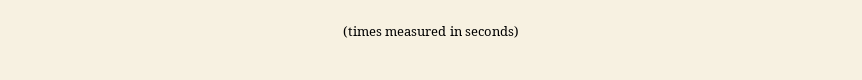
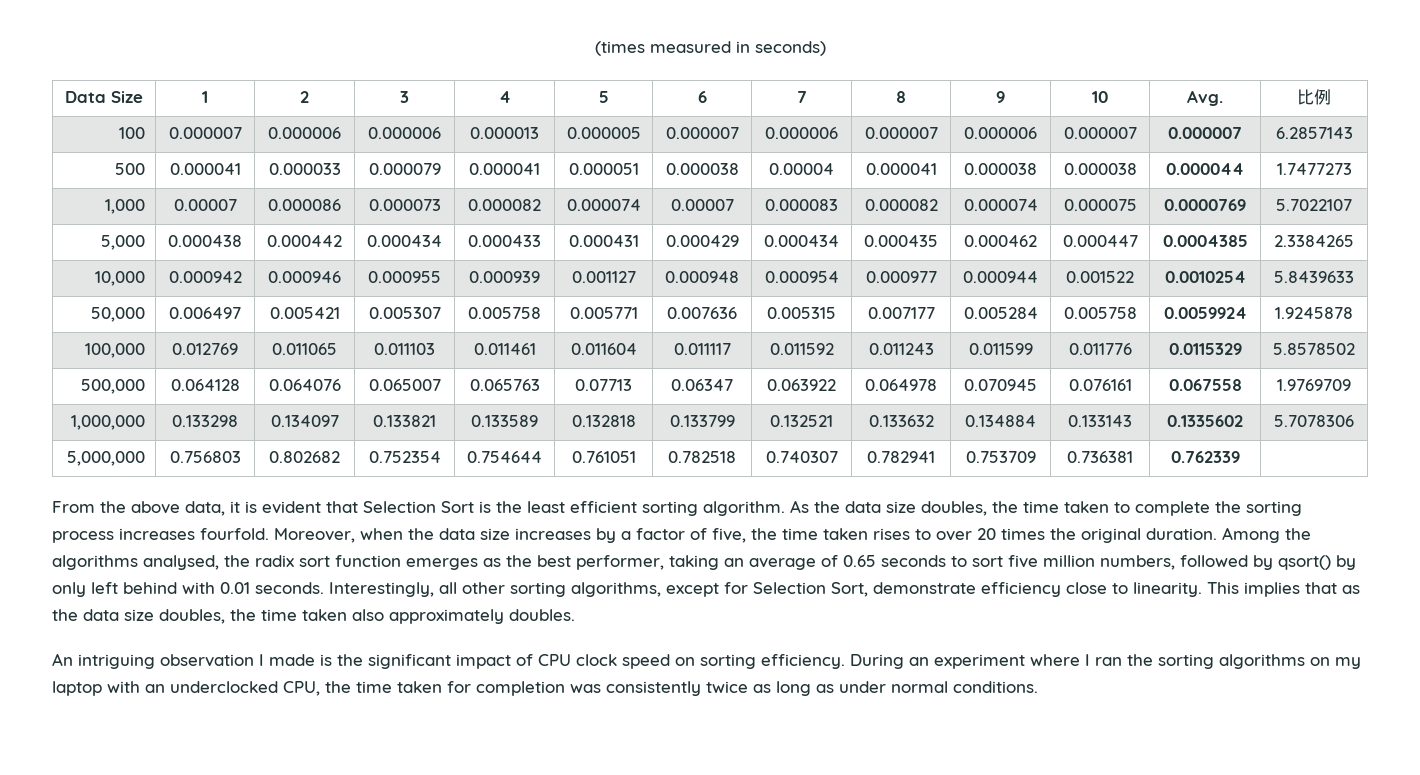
(520, 32) none -> [65,91,143,103] [202,91,208,103] [300,91,309,103] [400,91,410,103] [498,91,511,103] [598,91,609,103] [697,91,707,103] [796,91,807,103] [896,91,906,103] [996,91,1005,103] [1092,91,1108,103] [1187,90,1223,106] [1297,89,1331,105] [119,127,146,139] [168,127,242,139] [268,127,341,139] [368,127,442,139] [470,127,539,139] [566,127,641,139] [665,127,739,139] [765,127,838,139] [864,127,938,139] [964,127,1037,139] [1063,127,1137,139] [1168,127,1242,139] [1275,127,1353,139] [115,163,146,175] [169,163,241,175] [268,163,341,175] [368,163,441,175] [469,163,540,175] [568,163,639,175] [665,163,739,175] [769,163,834,175] [865,163,937,175] [964,163,1037,175] [1063,163,1137,175] [1166,163,1244,175] [1276,163,1352,175] [105,199,146,214] [173,199,237,211] [268,199,341,211] [368,199,441,211] [468,199,541,211] [566,199,641,211] [670,199,734,211] [765,199,838,211] [864,199,938,211] [963,199,1038,211] [1063,199,1137,211] [1164,199,1246,211] [1276,199,1352,211] [101,235,146,250] [168,235,242,247] [267,235,342,247] [367,235,443,247] [468,235,541,247] [568,235,639,247] [665,235,739,247] [764,235,839,247] [864,235,938,247] [964,235,1037,247] [1062,235,1138,247] [1162,235,1248,247] [1274,235,1354,247] [95,271,146,286] [168,271,242,283] [268,271,341,283] [368,271,442,283] [469,271,540,283] [571,271,636,283] [665,271,739,283] [764,271,839,283] [865,271,937,283] [963,271,1038,283] [1066,271,1134,283] [1164,271,1246,283] [1274,271,1354,283] [91,307,146,322] [169,307,241,319] [269,307,340,319] [368,307,441,319] [468,307,541,319] [569,307,638,319] [667,307,737,319] [767,307,836,319] [867,307,935,319] [963,307,1038,319] [1063,307,1137,319] [1163,307,1247,319] [1275,307,1353,319] [85,343,146,358] [172,343,238,355] [272,343,337,355] [374,343,436,355] [473,343,536,355] [570,343,637,355] [673,343,731,355] [769,343,834,355] [868,343,934,355] [968,343,1033,355] [1068,343,1132,355] [1168,343,1242,355] [1273,343,1355,355] [81,379,146,394] [170,379,240,391] [268,379,341,391] [368,379,441,391] [469,379,540,391] [575,379,632,391] [671,379,733,391] [767,379,836,391] [865,379,937,391] [964,379,1037,391] [1068,379,1132,391] [1168,379,1242,391] [1277,379,1351,391] [71,415,146,430] [172,415,238,427] [270,415,339,427] [373,415,437,427] [471,415,538,427] [571,415,636,427] [669,415,735,427] [770,415,833,427] [868,415,934,427] [965,415,1036,427] [1068,415,1132,427] [1167,415,1243,427] [1274,415,1354,427] [67,451,146,466] [169,451,241,463] [269,451,340,463] [368,451,441,463] [467,451,542,463] [571,451,636,463] [668,451,736,463] [765,451,838,463] [867,451,935,463] [965,451,1036,463] [1067,451,1133,463] [1170,451,1240,463] [52,500,1302,516] [52,527,1311,543] [52,555,1356,570] [52,582,1360,597] [52,609,575,624] [52,653,1361,669] [52,681,1038,696] // Data Size | 1 | 2 | 3 | 4 | 5 | 6 | 7 | 8 | 9 | 10 | Avg. | 比例 // 100 | 0.000007 | 0.000006 | 0.000006 | 0.000013 | 0.000005 | 0.000007 | 0.000006 | 0.000007 | 0.000006 | 0.000007 | 0.000007 | 6.2857143 // 500 | 0.000041 | 0.000033 | 0.000079 | 0.000041 | 0.000051 | 0.000038 | 0.00004 | 0.000041 | 0.000038 | 0.000038 | 0.000044 | 1.7477273 // 1,000 | 0.00007 | 0.000086 | 0.000073 | 0.000082 | 0.000074 | 0.00007 | 0.000083 | 0.000082 | 0.000074 | 0.000075 | 0.0000769 | 5.7022107 // 5,000 | 0.000438 | 0.000442 | 0.000434 | 0.000433 | 0.000431 | 0.000429 | 0.000434 | 0.000435 | 0.000462 | 0.000447 | 0.0004385 | 2.3384265 // 10,000 | 0.000942 | 0.000946 | 0.000955 | 0.000939 | 0.001127 | 0.000948 | 0.000954 | 0.000977 | 0.000944 | 0.001522 | 0.0010254 | 5.8439633 // 50,000 | 0.006497 | 0.005421 | 0.005307 | 0.005758 | 0.005771 | 0.007636 | 0.005315 | 0.007177 | 0.005284 | 0.005758 | 0.0059924 | 1.9245878 // 100,000 | 0.012769 | 0.011065 | 0.011103 | 0.011461 | 0.011604 | 0.011117 | 0.011592 | 0.011243 | 0.011599 | 0.011776 | 0.0115329 | 5.8578502 // 500,000 | 0.064128 | 0.064076 | 0.065007 | 0.065763 | 0.07713 | 0.06347 | 0.063922 | 0.064978 | 0.070945 | 0.076161 | 0.067558 | 1.9769709 // 1,000,000 | 0.133298 | 0.134097 | 0.133821 | 0.133589 | 0.132818 | 0.133799 | 0.132521 | 0.133632 | 0.134884 | 0.133143 | 0.1335602 | 5.7078306 // 5,000,000 | 0.756803 | 0.802682 | 0.752354 | 0.754644 | 0.761051 | 0.782518 | 0.740307 | 0.782941 | 0.753709 | 0.736381 | 0.762339 | // From the above data, it is evident that Selection Sort is the least efficient sorting algorithm. As the data size doubles, the time taken to complete the sorting process increases fourfold. Moreover, when the data size increases by a factor of five, the time taken rises to over 20 times the original duration. Among the algorithms analysed, the radix sort function emerges as the best performer, taking an average of 0.65 seconds to sort five million numbers, followed by qsort() by only left behind with 0.01 seconds. Interestingly, all other sorting algorithms, except for Selection Sort, demonstrate efficiency close to linearity. This implies that as the data size doubles, the time taken also approximately doubles. // An intriguing observation I made is the significant impact of CPU clock speed on sorting efficiency. During an experiment where I ran the sorting algorithms on my laptop with an underclocked CPU, the time taken for completion was consistently twice as long as under normal conditions.

